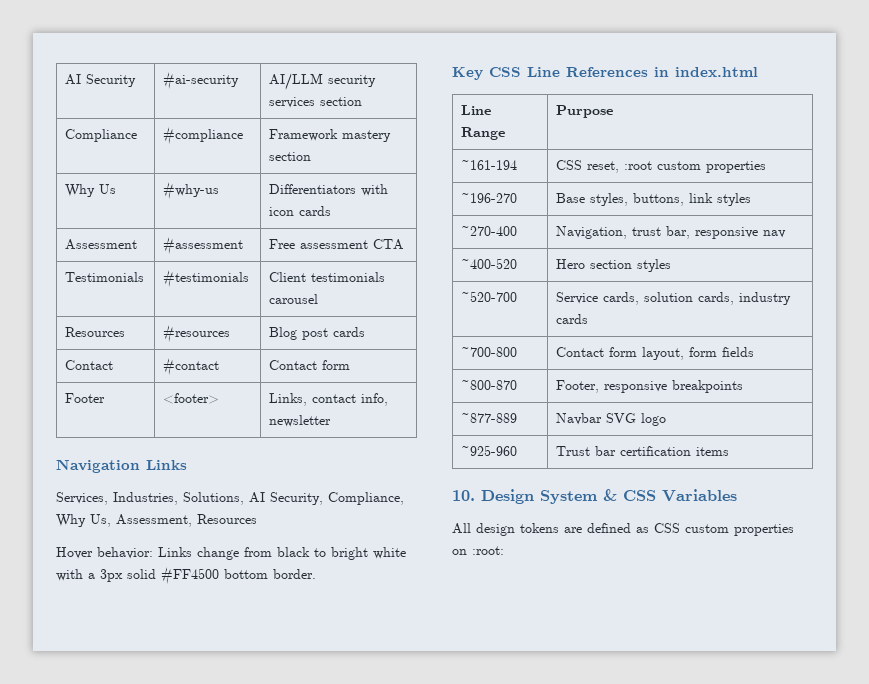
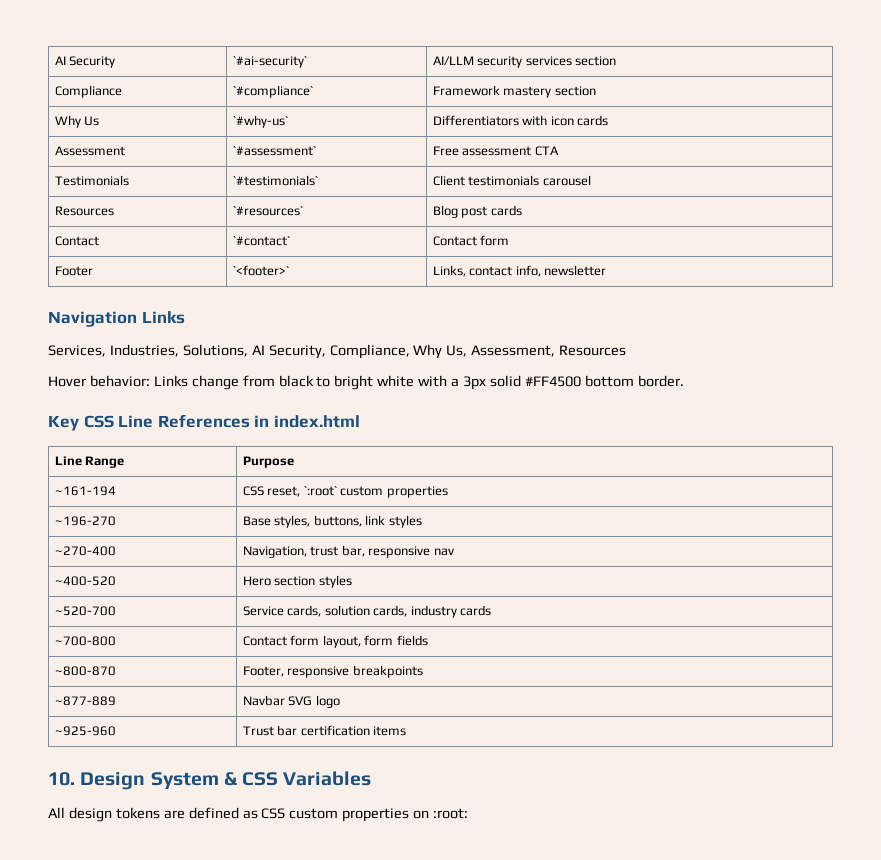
[163,72,240,90] #ai-security -> [232,56,307,68] `#ai-security`
[163,127,244,145] #compliance -> [232,85,313,98] `#compliance`
[163,182,220,200] #why-us -> [232,115,288,128] `#why-us`
[163,237,244,255] #assessment -> [232,146,316,156] `#assessment`
[163,270,250,288] #testimonials -> [232,175,318,186] `#testimonials`
[163,325,231,343] #resources -> [232,206,303,216] `#resources`
[163,358,220,376] #contact -> [232,236,290,246] `#contact`
[163,393,220,404] <footer> -> [232,265,289,276] `<footer>`
[624,161,653,170] :root -> [303,486,337,496] `:root`

